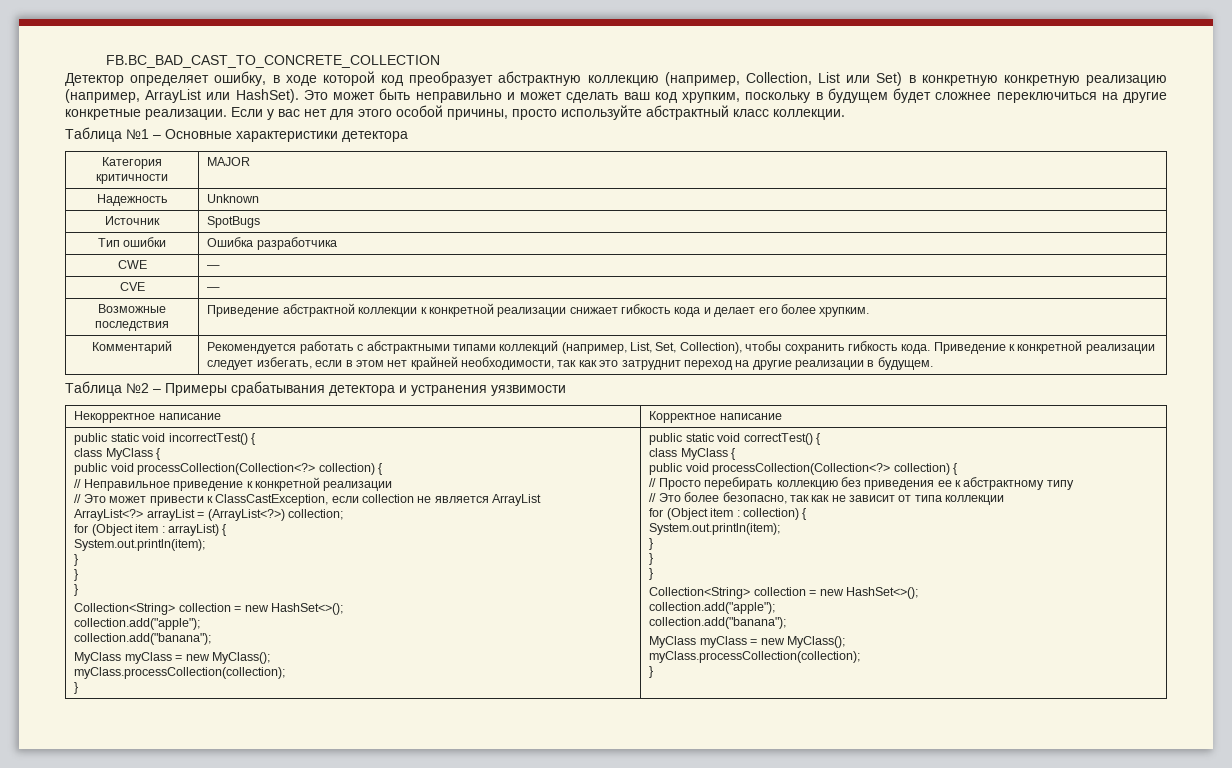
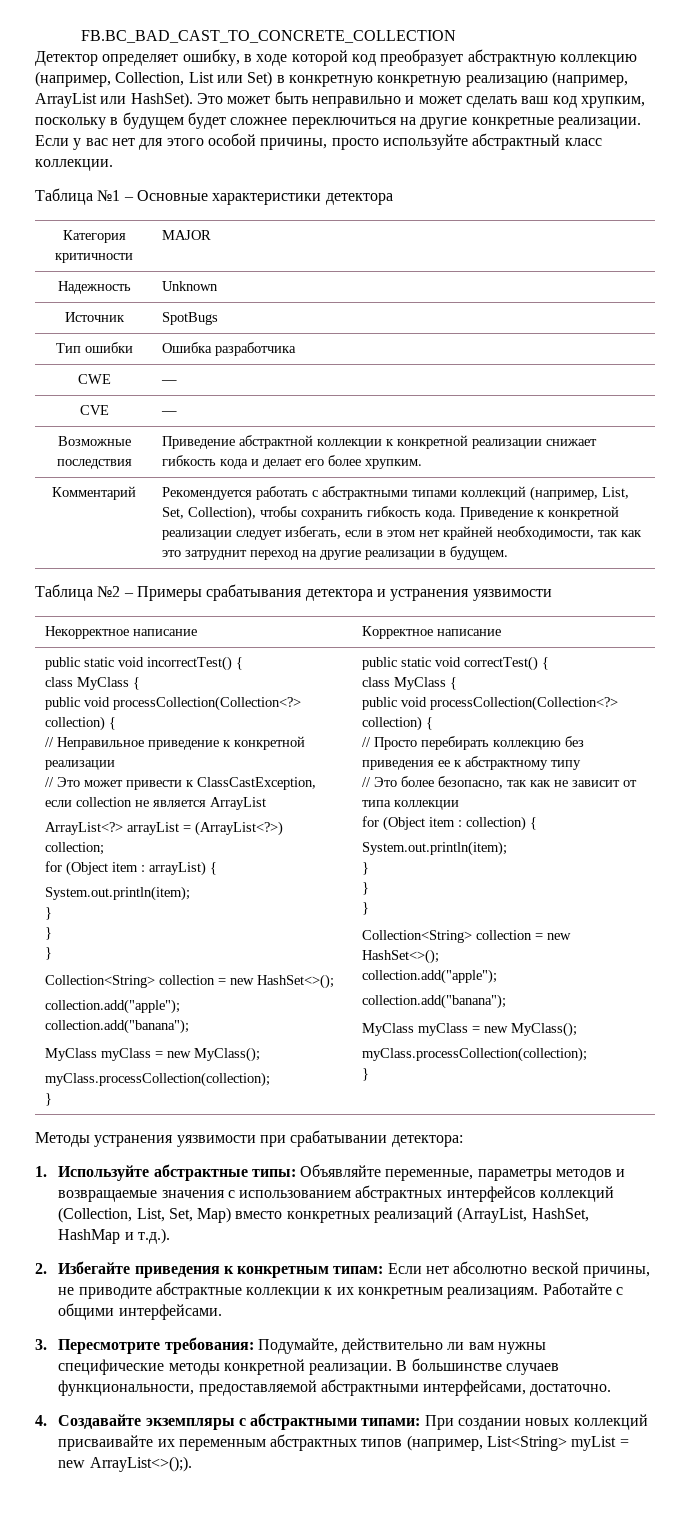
(654, 672) none -> [35,1130,463,1147] [35,1164,626,1181] [58,1185,615,1202] [58,1207,589,1223] [58,1228,170,1244] [35,1261,651,1278] [58,1282,624,1299] [58,1303,222,1320] [35,1337,547,1354] [58,1358,560,1375] [58,1379,612,1396] [35,1413,648,1430] [58,1434,629,1451] [58,1456,192,1472] // Методы устранения уязвимости при срабатывании детектора: // 1. Используйте абстрактные типы: Объявляйте переменные, параметры методов и возвращаемые значения с использованием абстрактных интерфейсов коллекций (Collection, List, Set, Map) вместо конкретных реализаций (ArrayList, HashSet, HashMap и т.д.). // 2. Избегайте приведения к конкретным типам: Если нет абсолютно веской причины, не приводите абстрактные коллекции к их конкретным реализациям. Работайте с общими интерфейсами. // 3. Пересмотрите требования: Подумайте, действительно ли вам нужны специфические методы конкретной реализации. В большинстве случаев функциональности, предоставляемой абстрактными интерфейсами, достаточно. // 4. Создавайте экземпляры с абстрактными типами: При создании новых коллекций присваивайте их переменным абстрактных типов (например, List<String> myList = new ArrayList<>();).

